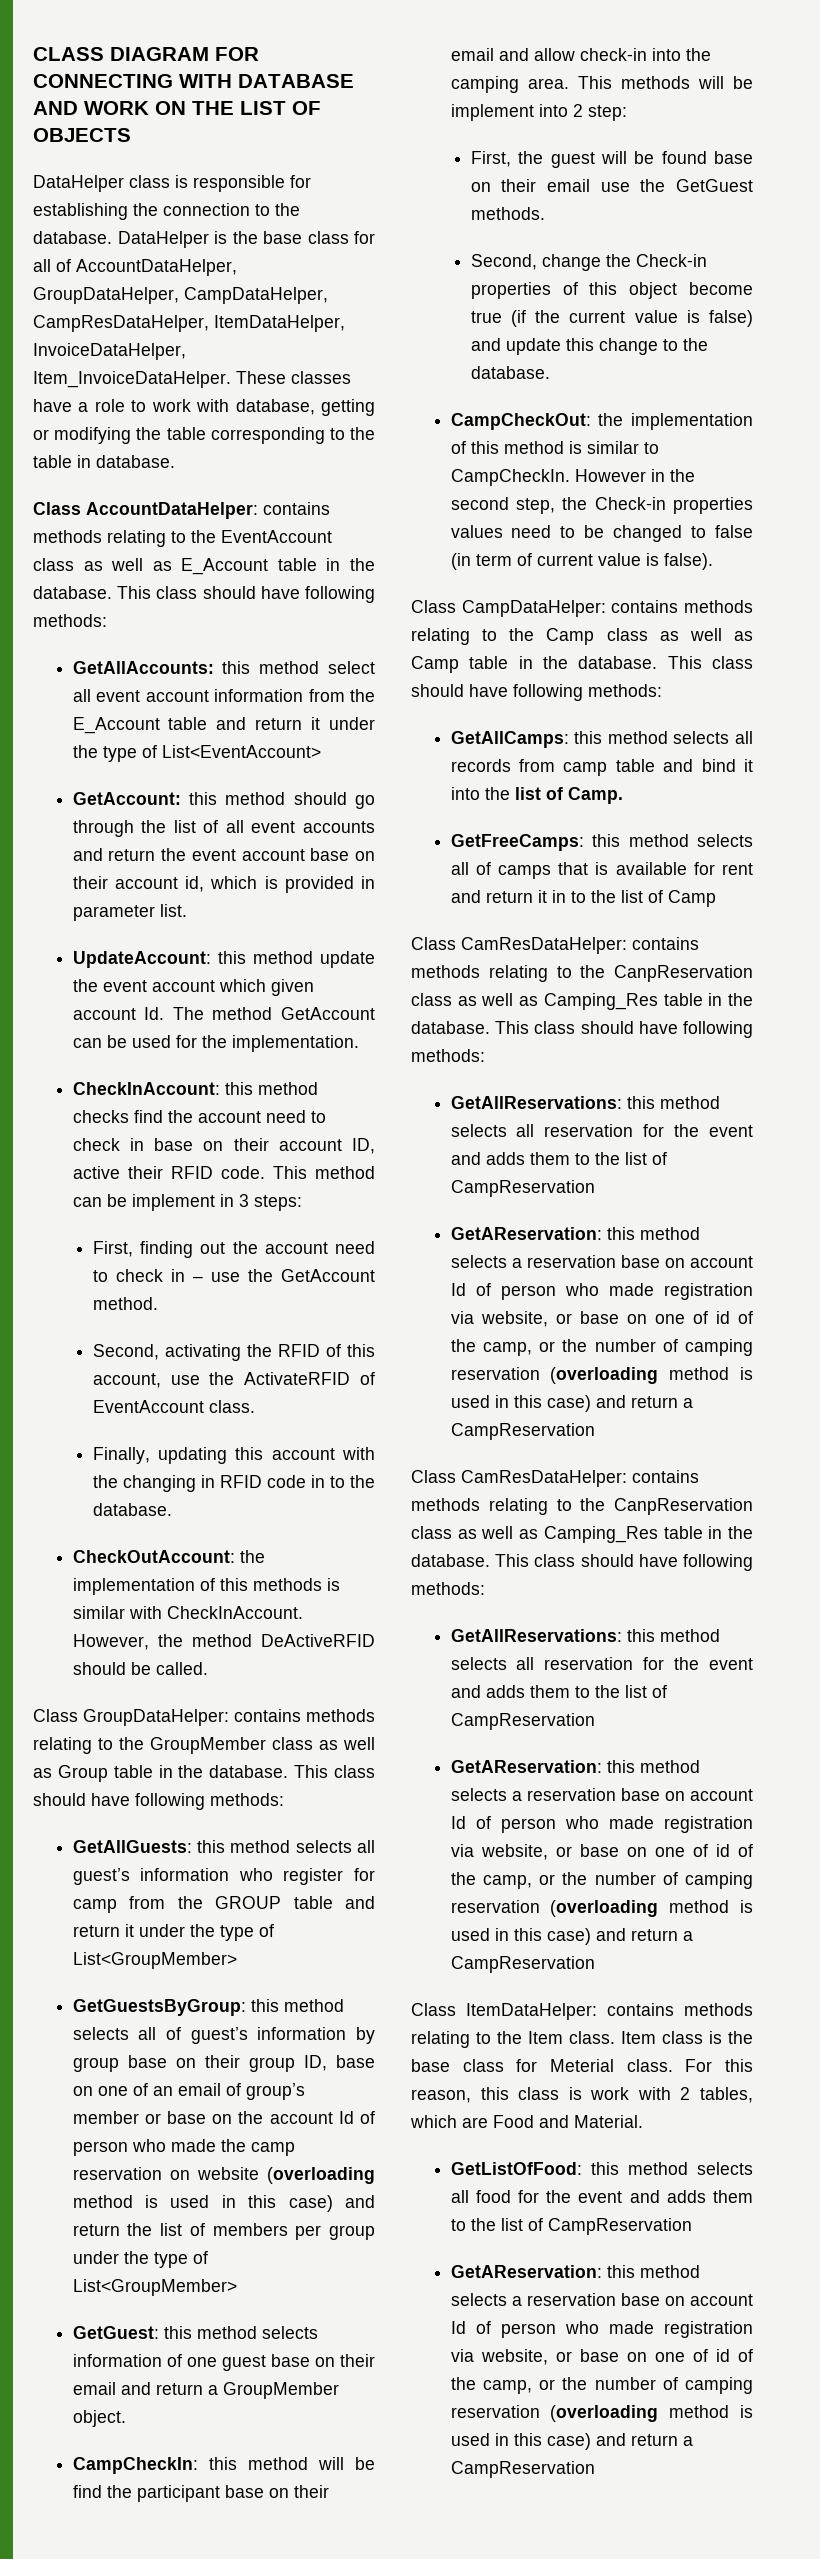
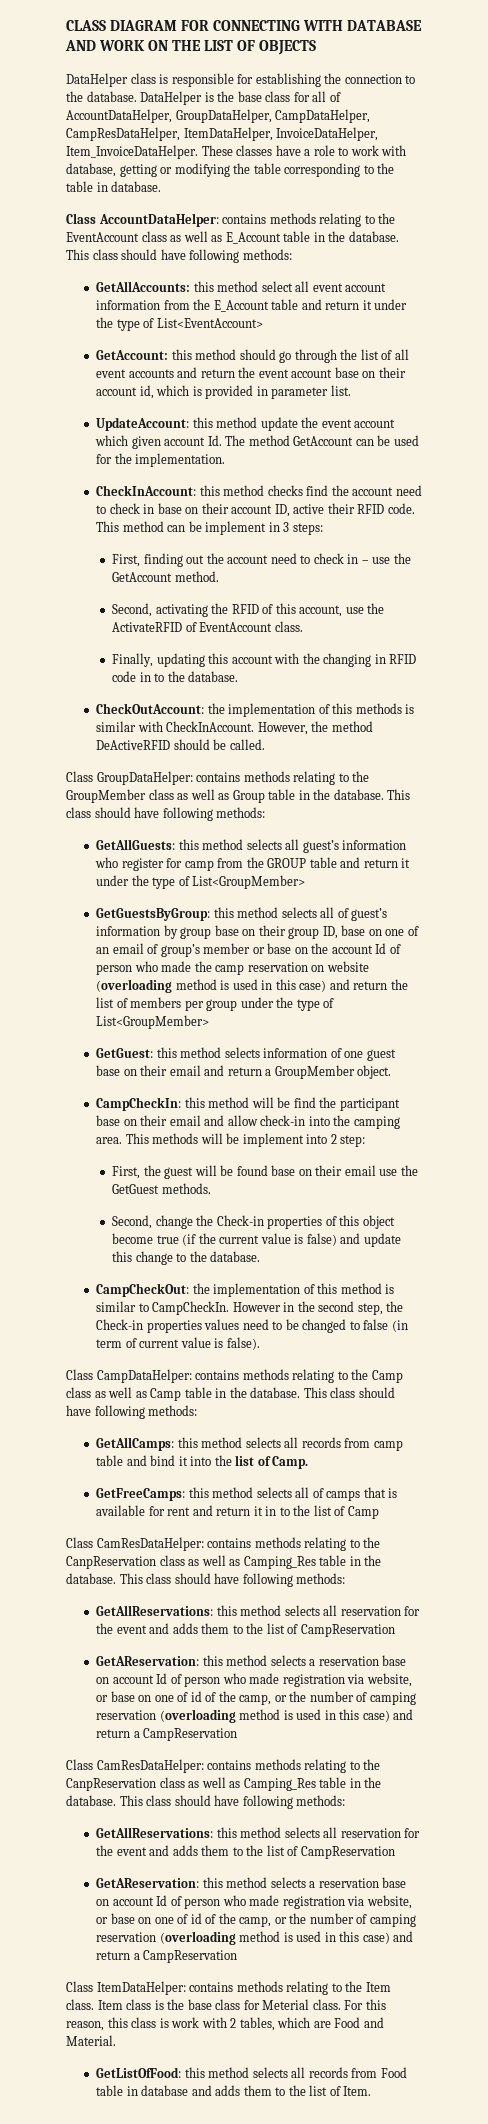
[475,2190,753,2203] [450,2218,692,2235] [450,2265,700,2278] [450,2293,753,2306] [450,2321,753,2338] [450,2349,753,2365] [450,2377,753,2394] [450,2405,753,2422] [450,2433,693,2450] [450,2461,595,2478] food for the event and adds them to the list of CampReservation // GetAReservation: this method selects a reservation base on account Id of person who made registration via website, or base on one of id of the camp, or the number of camping reservation (overloading method is used in this case) and return a CampReservation -> [308,2067,407,2078] [96,2085,372,2096] records from Food table in database and adds them to the list of Item.

